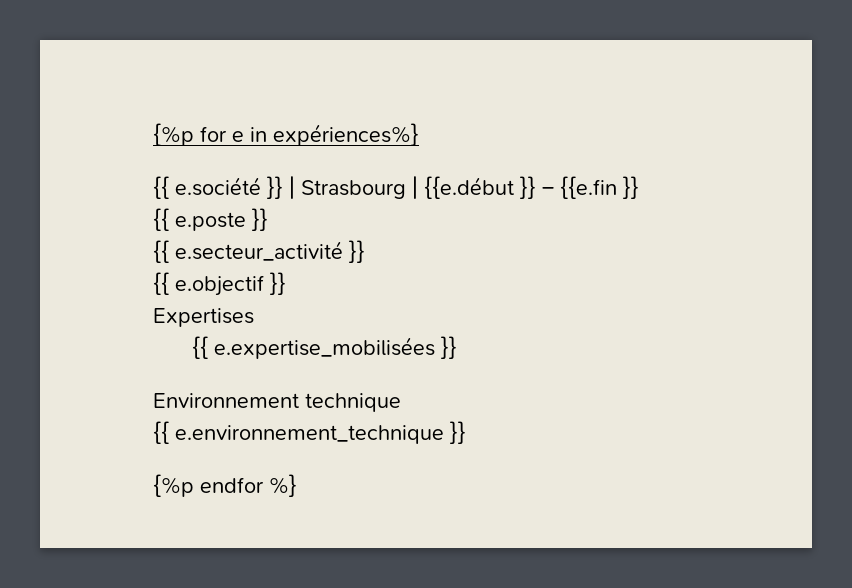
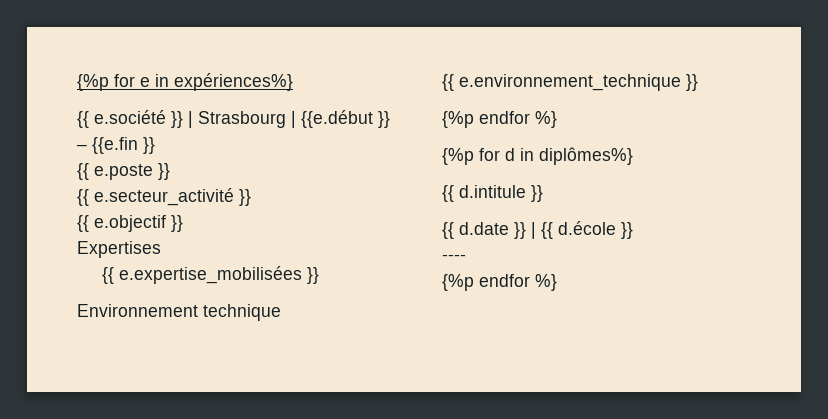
(297, 485) none -> [442,147,633,165] [442,185,543,202] [442,221,633,239] [442,254,466,261] [442,274,557,291] // {%p for d in diplômes%} // {{ d.intitule }} // {{ d.date }} | {{ d.école }} // ---- // {%p endfor %}

